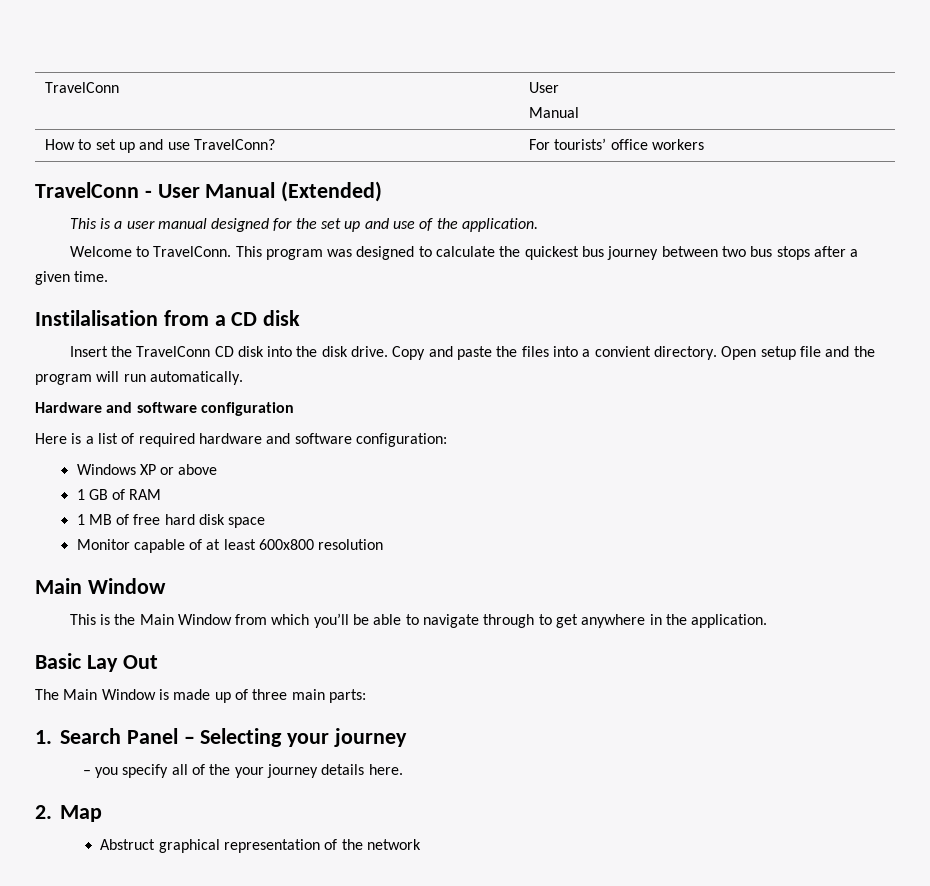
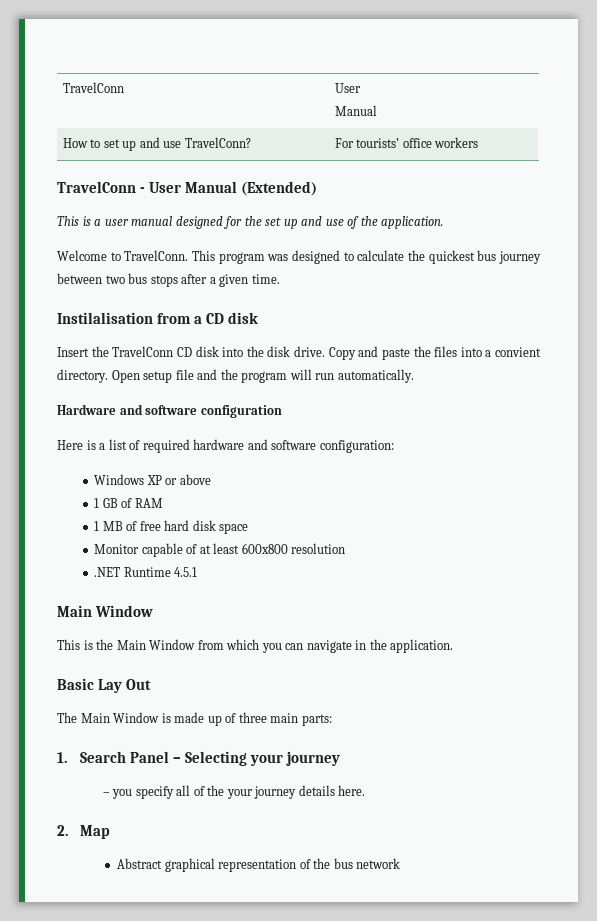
(384, 544) none -> [94,567,198,577] // .NET Runtime 4.5.1
[313,613,646,628] you’ll be able to navigate through to get anywhere -> [261,640,352,653] you can navigate
[100,839,156,850] Abstruct -> [117,858,163,869] Abstract
(363, 844) none -> [333,858,353,869] bus

